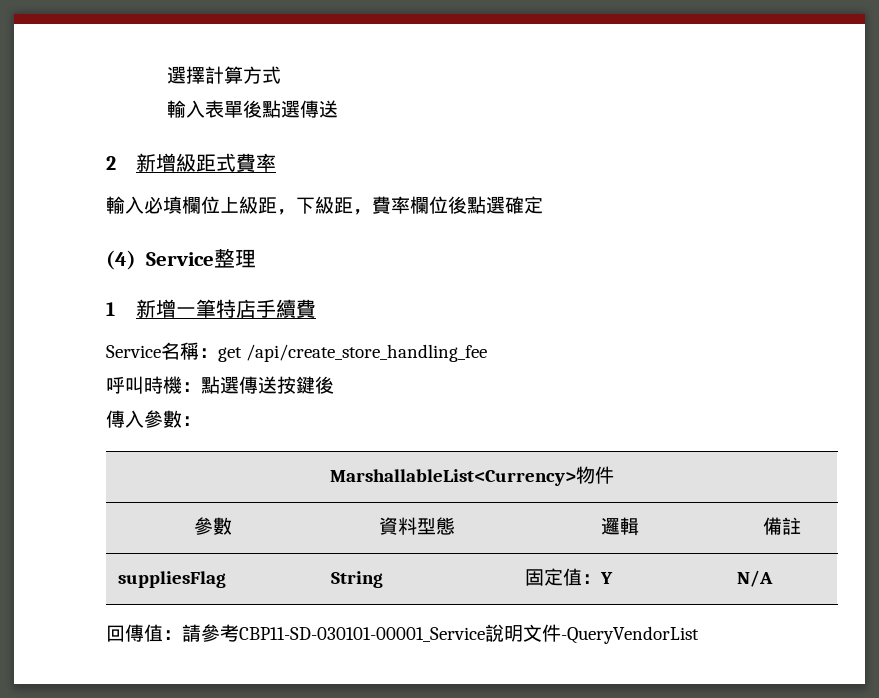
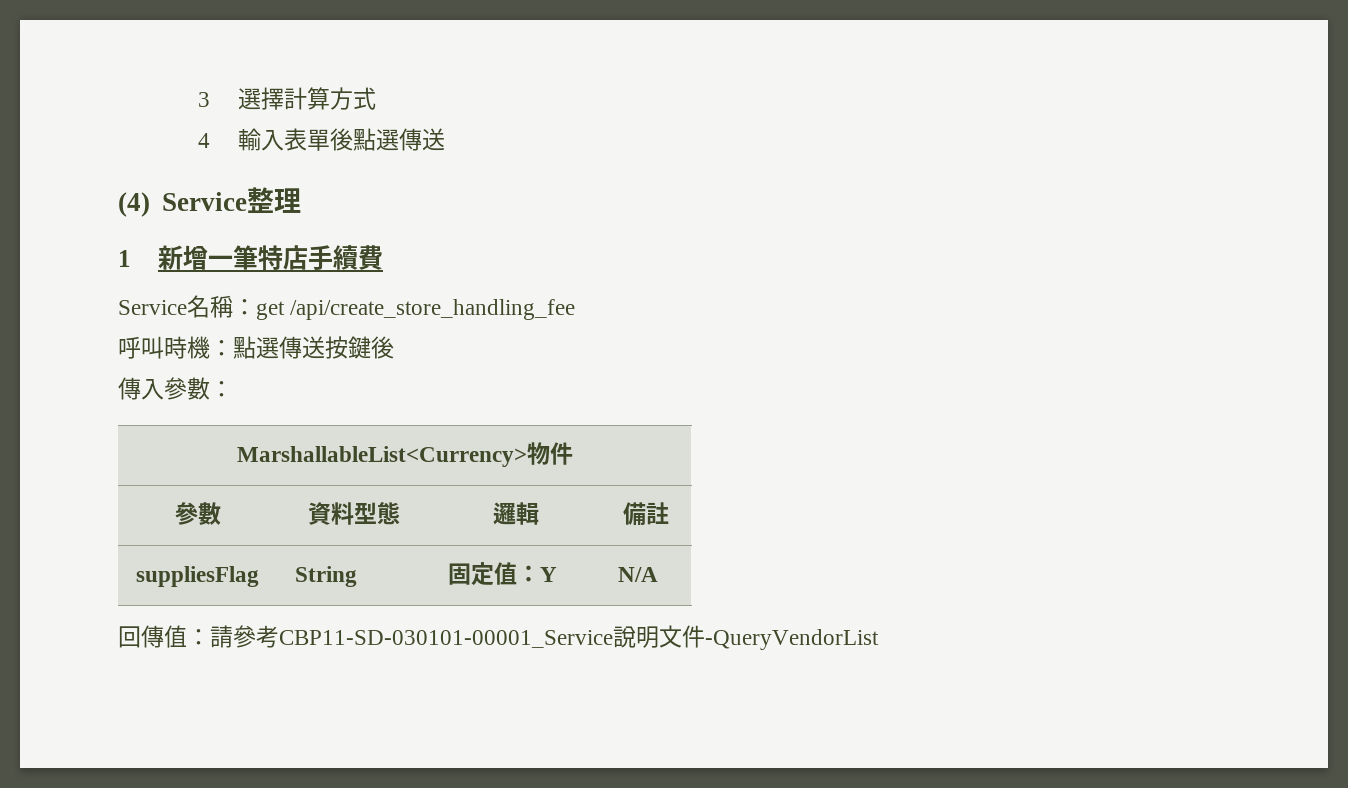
(166, 75) none -> [197,92,210,107] 3
(281, 75) none -> [197,133,210,148] 4
[106,153,277,172] [106,196,543,215] // 2新增級距式費率 // 輸入必填欄位上級距，下級距，費率欄位後點選確定 -> (445, 139) none

